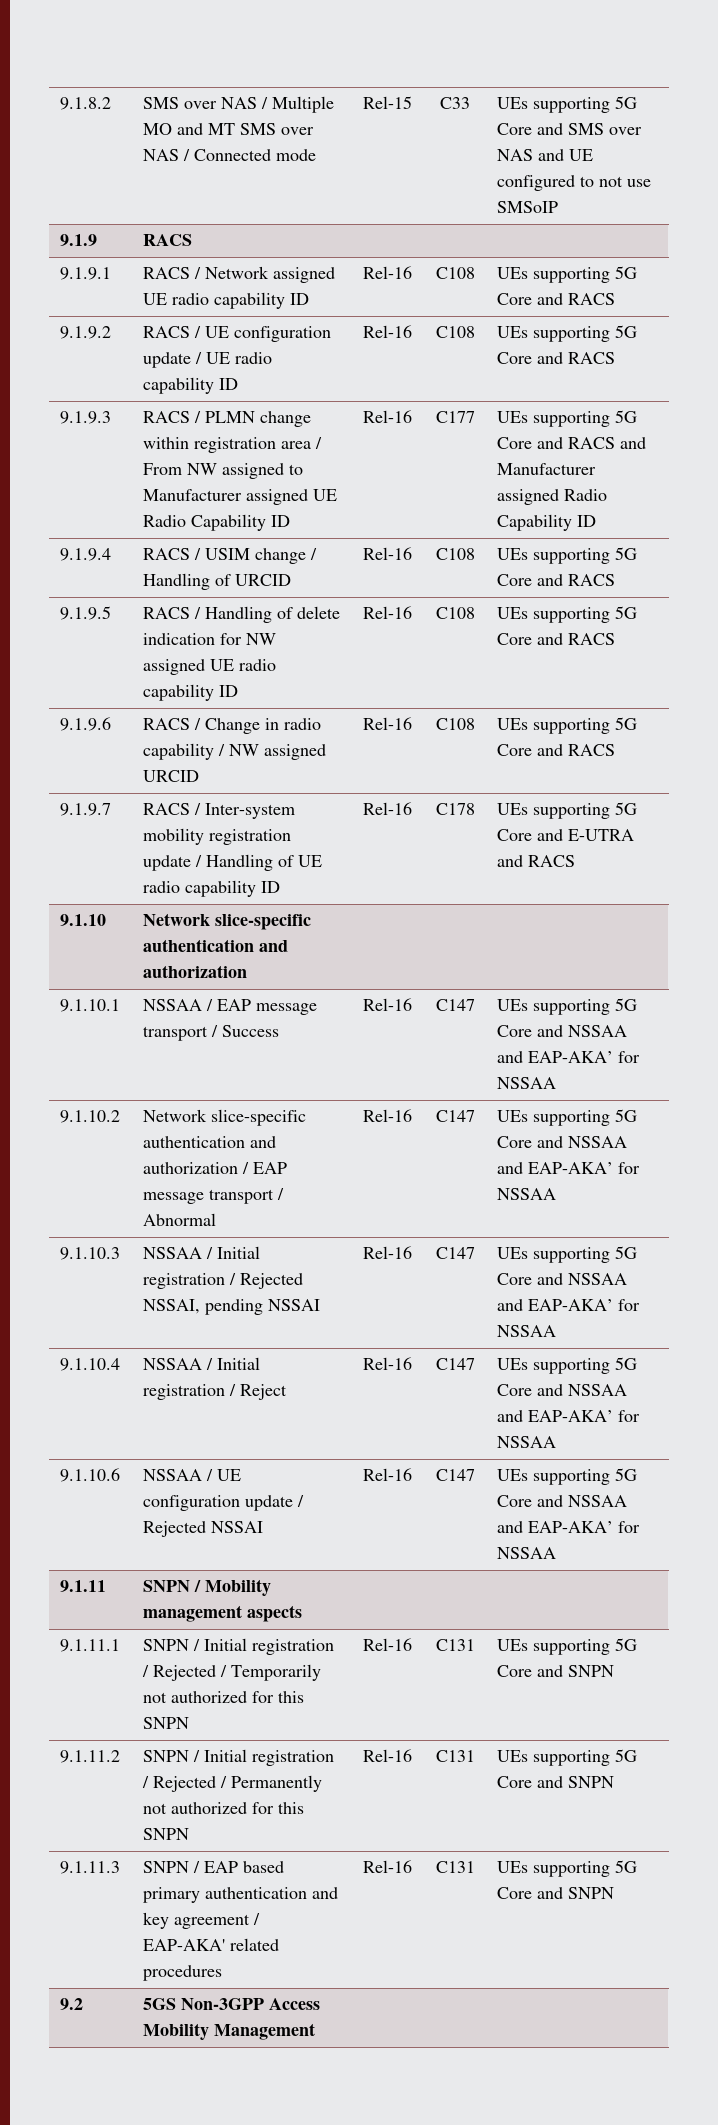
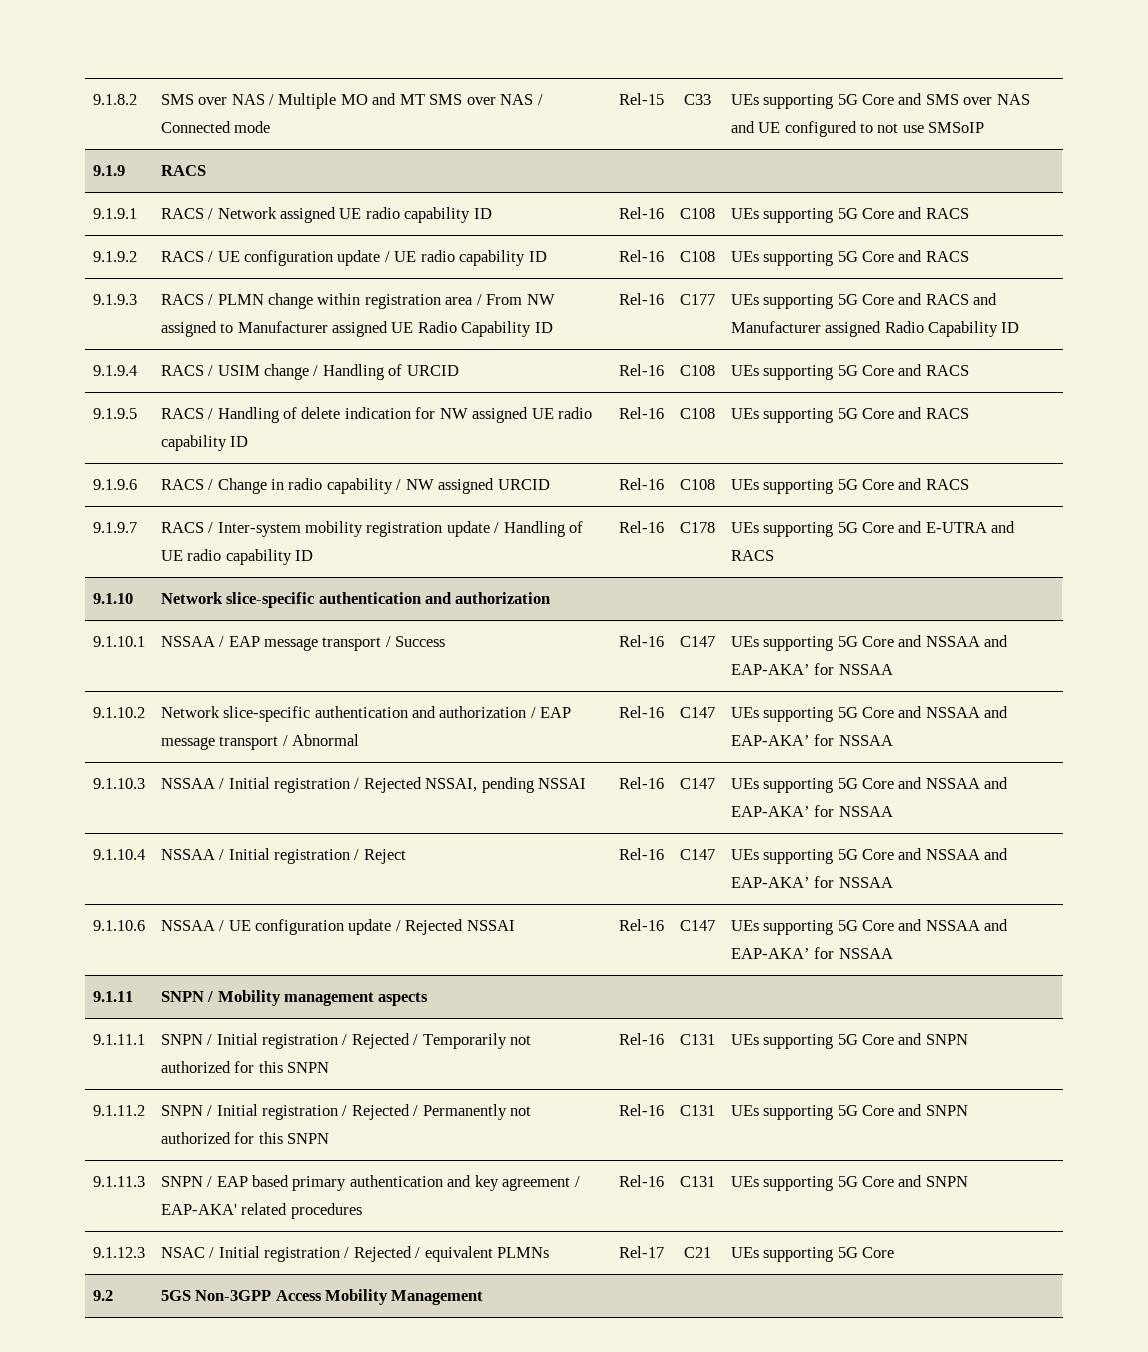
(615, 1893) none -> [92,1247,145,1258] [160,1246,550,1262] [618,1246,664,1258] [684,1247,711,1258] [730,1247,895,1262] // 9.1.12.3 | NSAC / Initial registration / Rejected / equivalent PLMNs | Rel-17 | C21 | UEs supporting 5G Core

